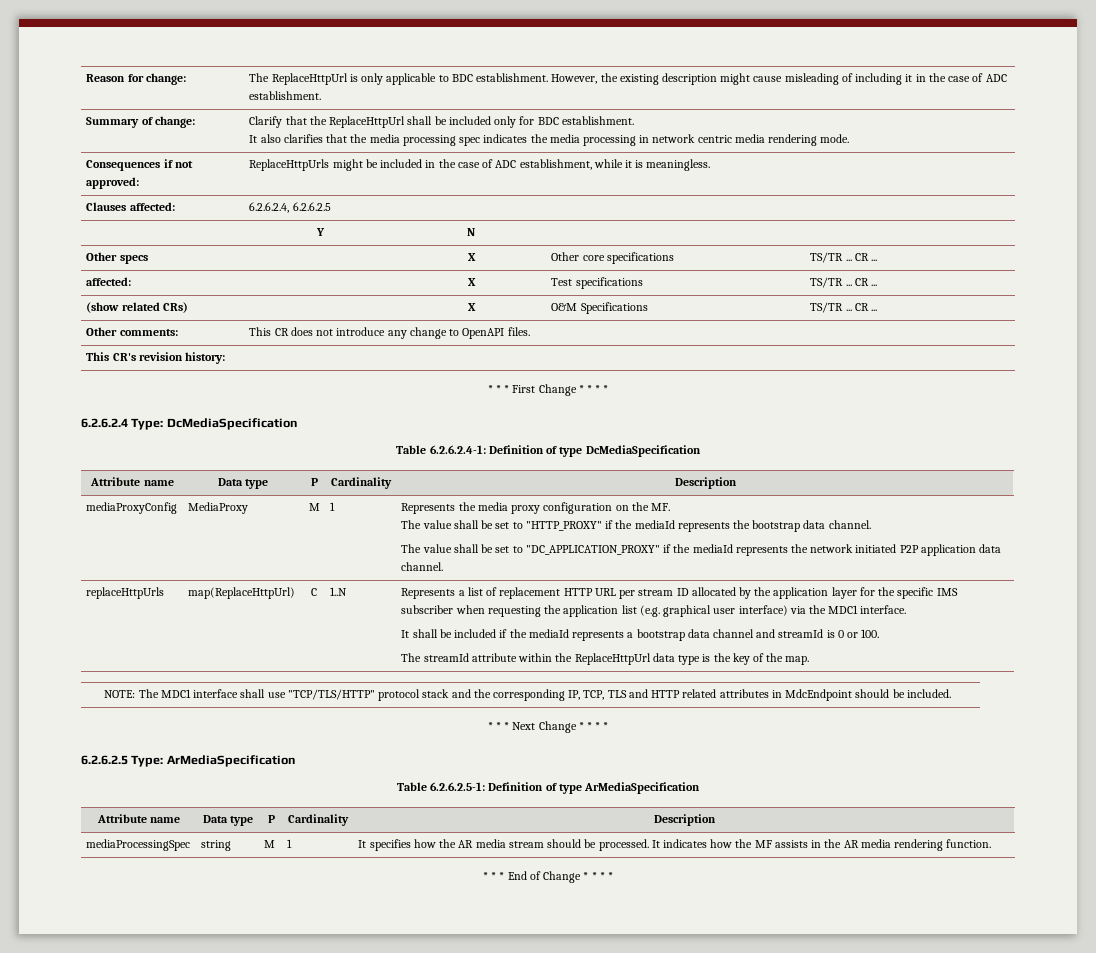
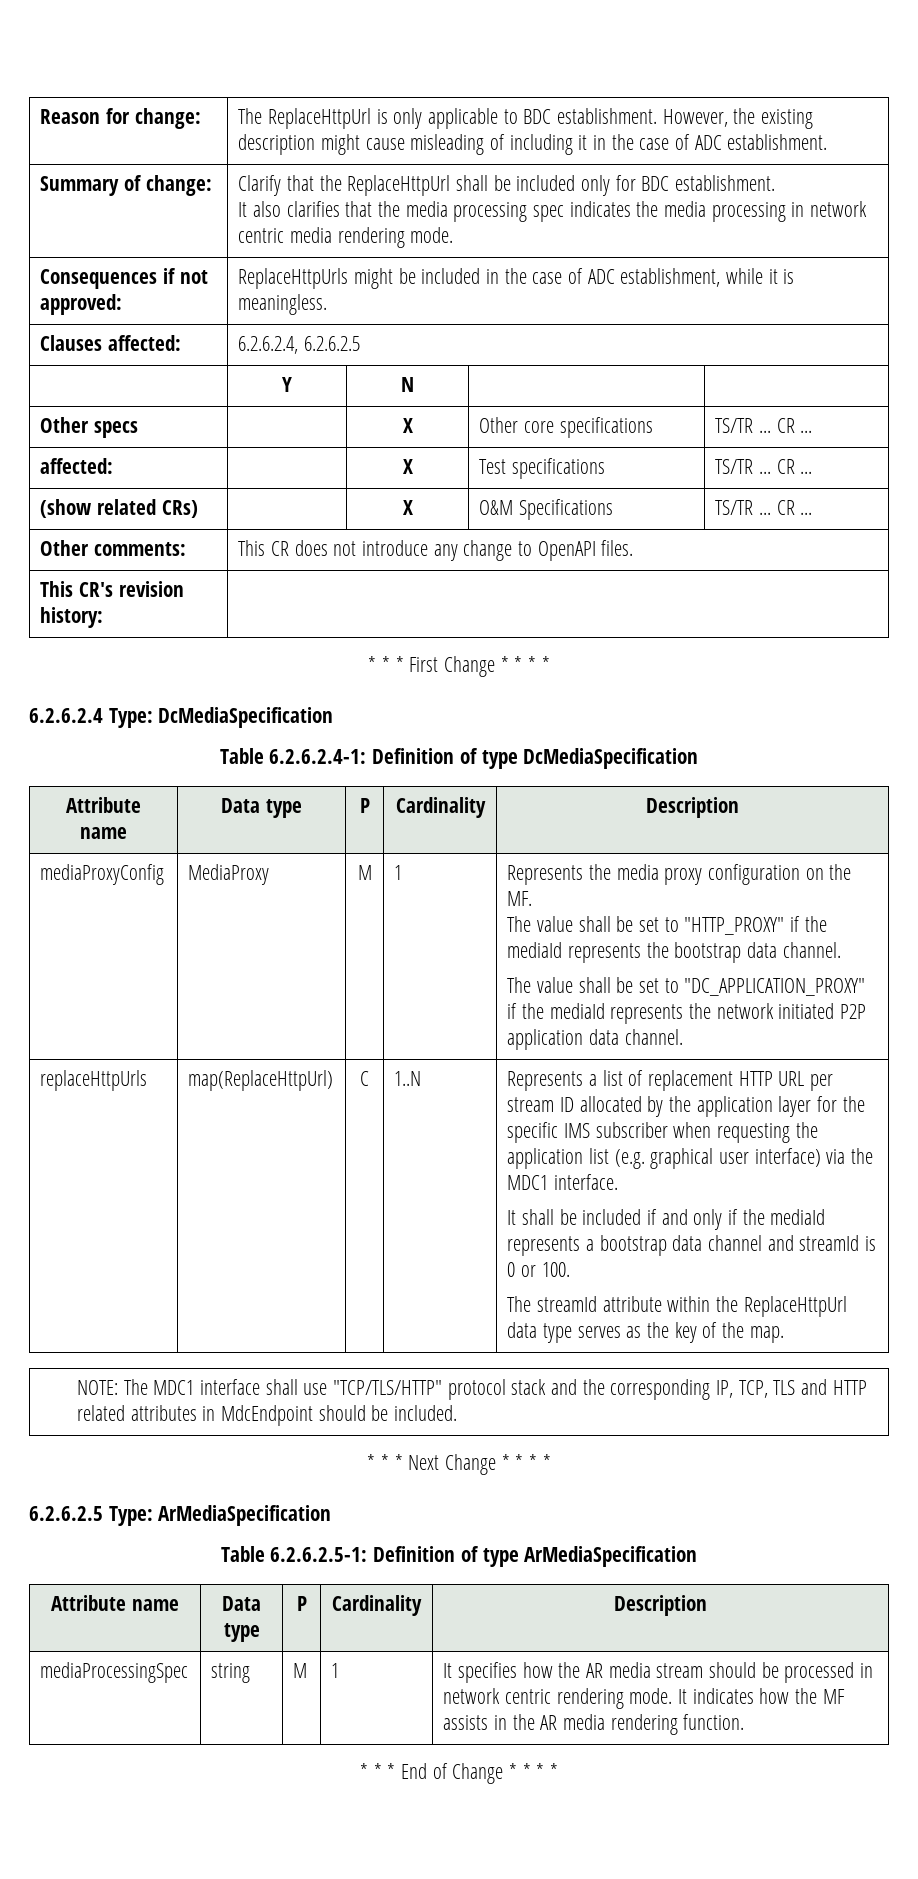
(508, 633) none -> [661,1209,738,1230] and only if
[702,654,711,662] is -> [577,1326,642,1338] serves as
[598,839,649,851] processed. -> [784,1662,874,1683] [443,1688,673,1709] processed in network centric rendering mode.

